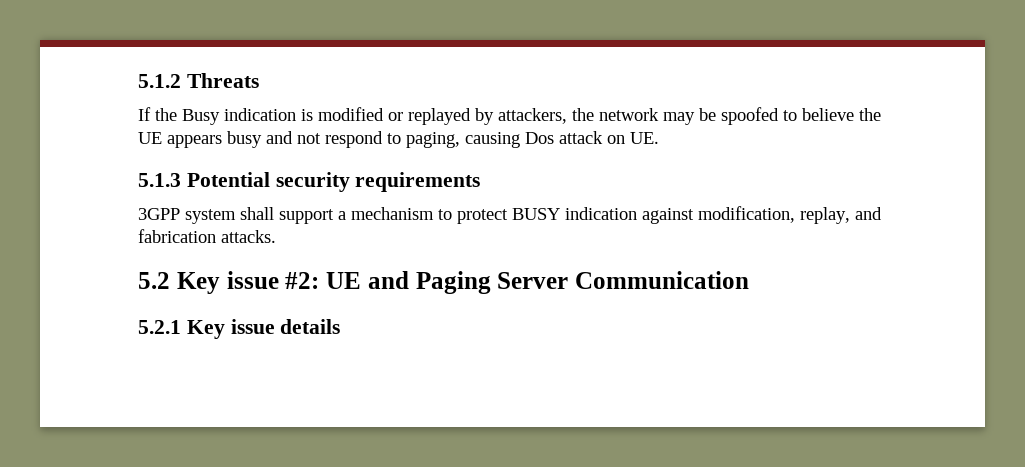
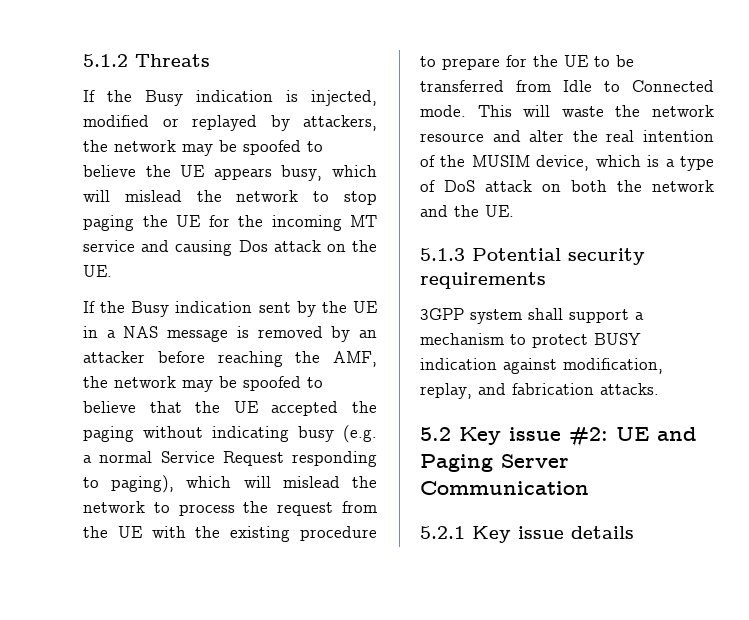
(313, 115) none -> [311,90,377,106] injected,
[227,131,625,148] busy and not respond to paging, causing Dos attack on -> [281,165,377,181] [83,190,377,205] [83,215,377,231] [83,240,377,256] [83,265,112,277] [83,301,377,317] [83,326,378,342] [83,351,377,367] [83,376,323,392] [83,401,377,416] [83,425,377,443] [83,451,377,467] [83,475,377,493] [83,501,377,516] [83,526,377,542] [420,55,634,70] [420,80,714,92] [420,105,714,117] [420,130,714,142] [420,155,714,171] [420,180,714,192] [420,205,479,217] busy, which will mislead the network to stop paging the UE for the incoming MT service and causing Dos attack on the UE. // If the Busy indication sent by the UE in a NAS message is removed by an attacker before reaching the AMF, the network may be spoofed to believe that the UE accepted the paging without indicating busy (e.g. a normal Service Request responding to paging), which will mislead the network to process the request from the UE with the existing procedure to prepare for the UE to be transferred from Idle to Connected mode. This will waste the network resource and alter the real intention of the MUSIM device, which is a type of DoS attack on both the network and the

